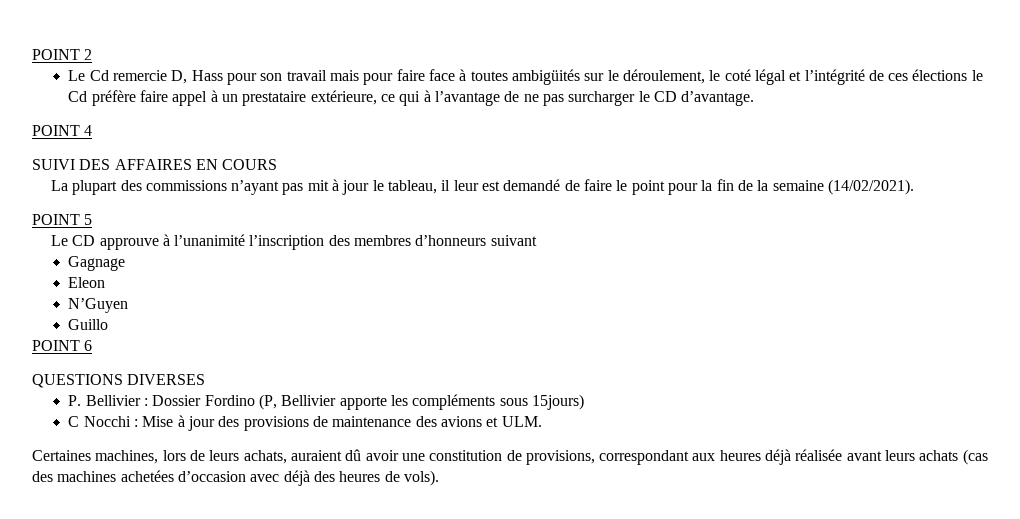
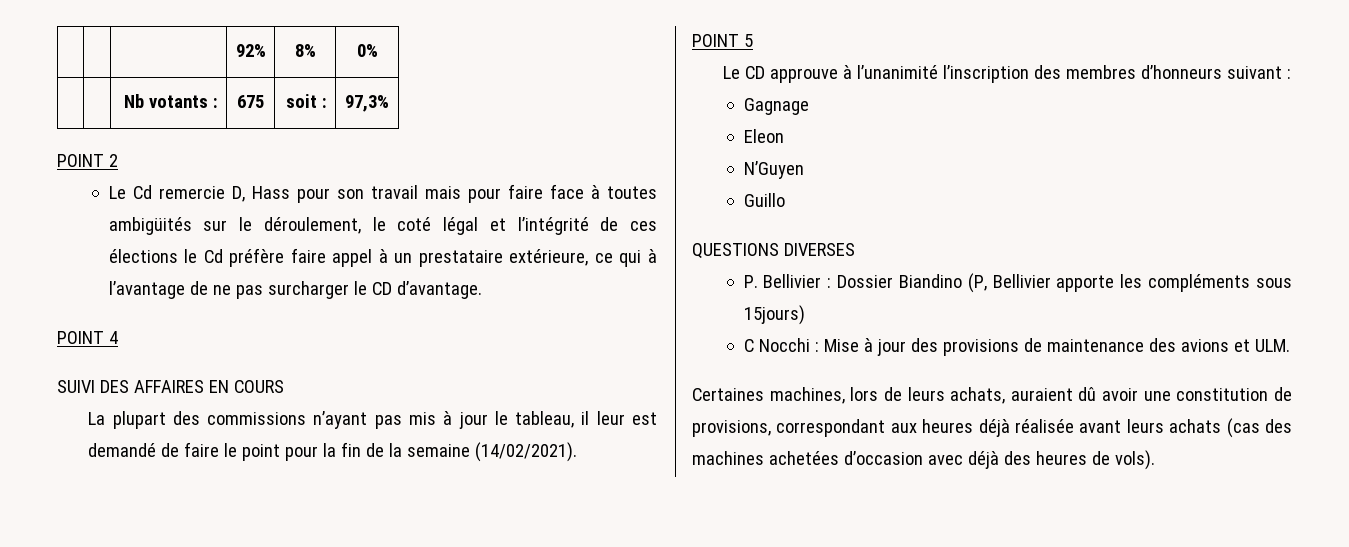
(32, 54) none -> [235,44,266,57] [294,44,316,57] [356,44,378,57] [124,94,219,108] [237,95,264,108] [286,94,328,108] [345,95,389,112] | | | 92% | 8% | 0% // | | Nb votants : | 675 | soit : | 97,3% //
[307,180,329,191] mit -> [408,412,436,425] mis
(537, 240) none -> [1287,69,1292,79] :
[32,340,93,351] // POINT 6 -> (785, 200) none
[204,395,255,406] Fordino -> [898,274,962,288] Biandino

